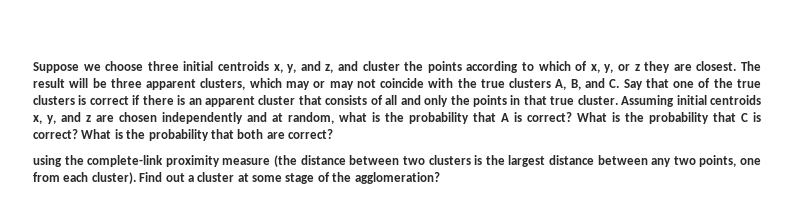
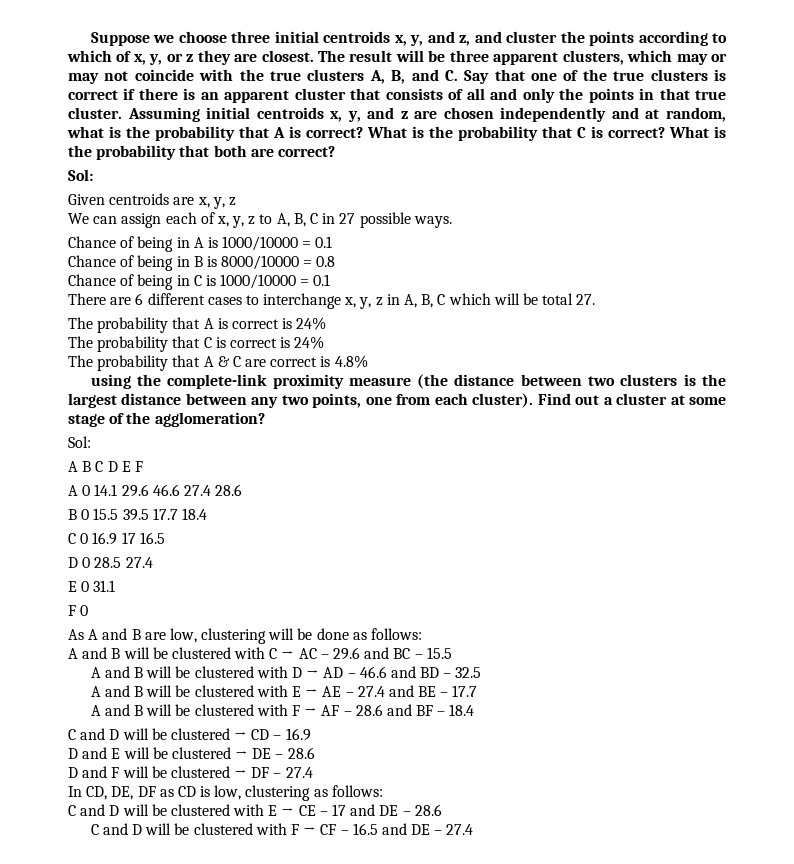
(333, 134) none -> [68,169,93,181] [68,193,236,209] [68,212,452,228] [68,236,333,252] [68,255,336,271] [68,274,331,290] [68,293,596,309] [68,317,327,333] [68,336,325,352] [68,355,368,371] // Sol: // Given centroids are x, y, z // We can assign each of x, y, z to A, B, C in 27 possible ways. // Chance of being in A is 1000/10000 = 0.1 // Chance of being in B is 8000/10000 = 0.8 // Chance of being in C is 1000/10000 = 0.1 // There are 6 different cases to interchange x, y, z in A, B, C which will be total 27. // The probability that A is correct is 24% // The probability that C is correct is 24% // The probability that A & C are correct is 4.8%
(440, 178) none -> [68,436,91,448] [68,461,143,472] [68,484,243,497] [68,508,207,521] [68,532,165,545] [68,557,153,568] [68,580,116,592] [68,605,89,616] [68,628,423,644] [68,647,452,660] [90,666,482,678] [90,685,478,697] [90,704,475,716] [68,728,311,741] [68,747,315,759] [68,766,313,778] [68,785,383,801] [68,804,442,816] [90,823,474,835] // Sol: // A B C D E F // A 0 14.1 29.6 46.6 27.4 28.6 // B 0 15.5 39.5 17.7 18.4 // C 0 16.9 17 16.5 // D 0 28.5 27.4 // E 0 31.1 // F 0 // As A and B are low, clustering will be done as follows: // A and B will be clustered with C → AC – 29.6 and BC – 15.5 // A and B will be clustered with D → AD – 46.6 and BD – 32.5 // A and B will be clustered with E → AE – 27.4 and BE – 17.7 // A and B will be clustered with F → AF – 28.6 and BF – 18.4 // C and D will be clustered → CD – 16.9 // D and E will be clustered → DE – 28.6 // D and F will be clustered → DF – 27.4 // In CD, DE, DF as CD is low, clustering as follows: // C and D will be clustered with E → CE – 17 and DE – 28.6 // C and D will be clustered with F → CF – 16.5 and DE – 27.4

